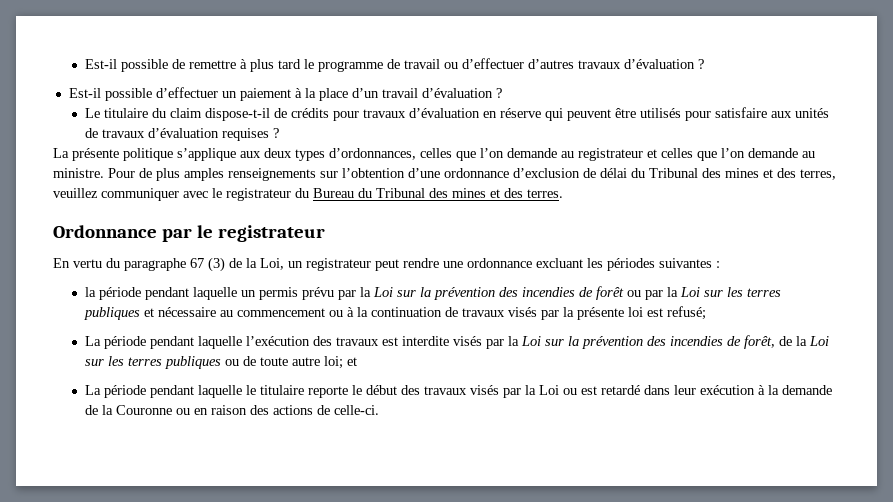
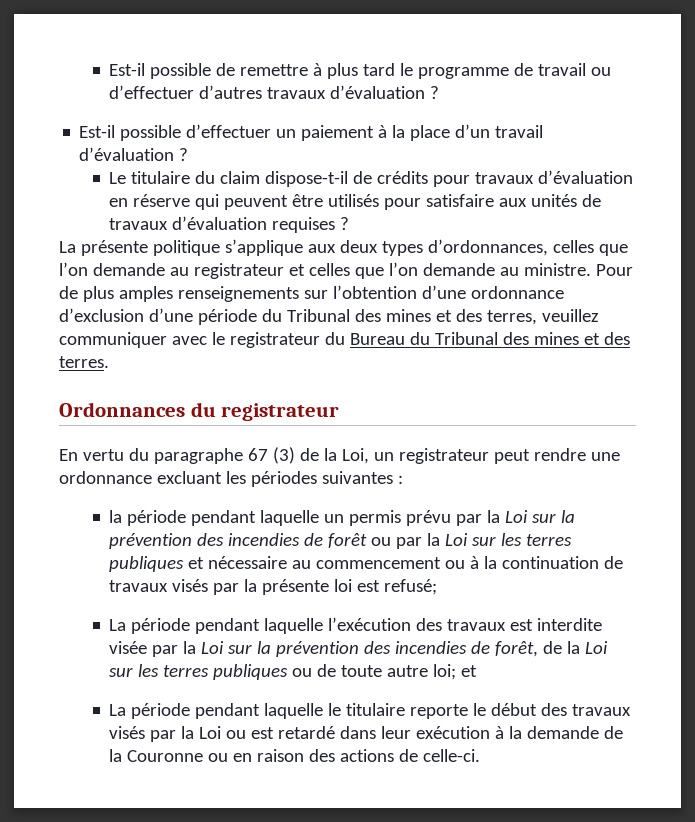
[583,168,627,178] de délai -> [148,308,257,325] d’une période
[53,225,213,242] Ordonnance par le -> [59,402,216,417] Ordonnances du
[453,336,483,346] visés -> [109,641,148,654] visée

